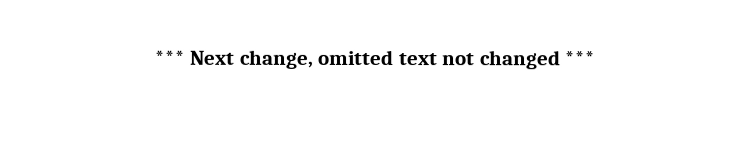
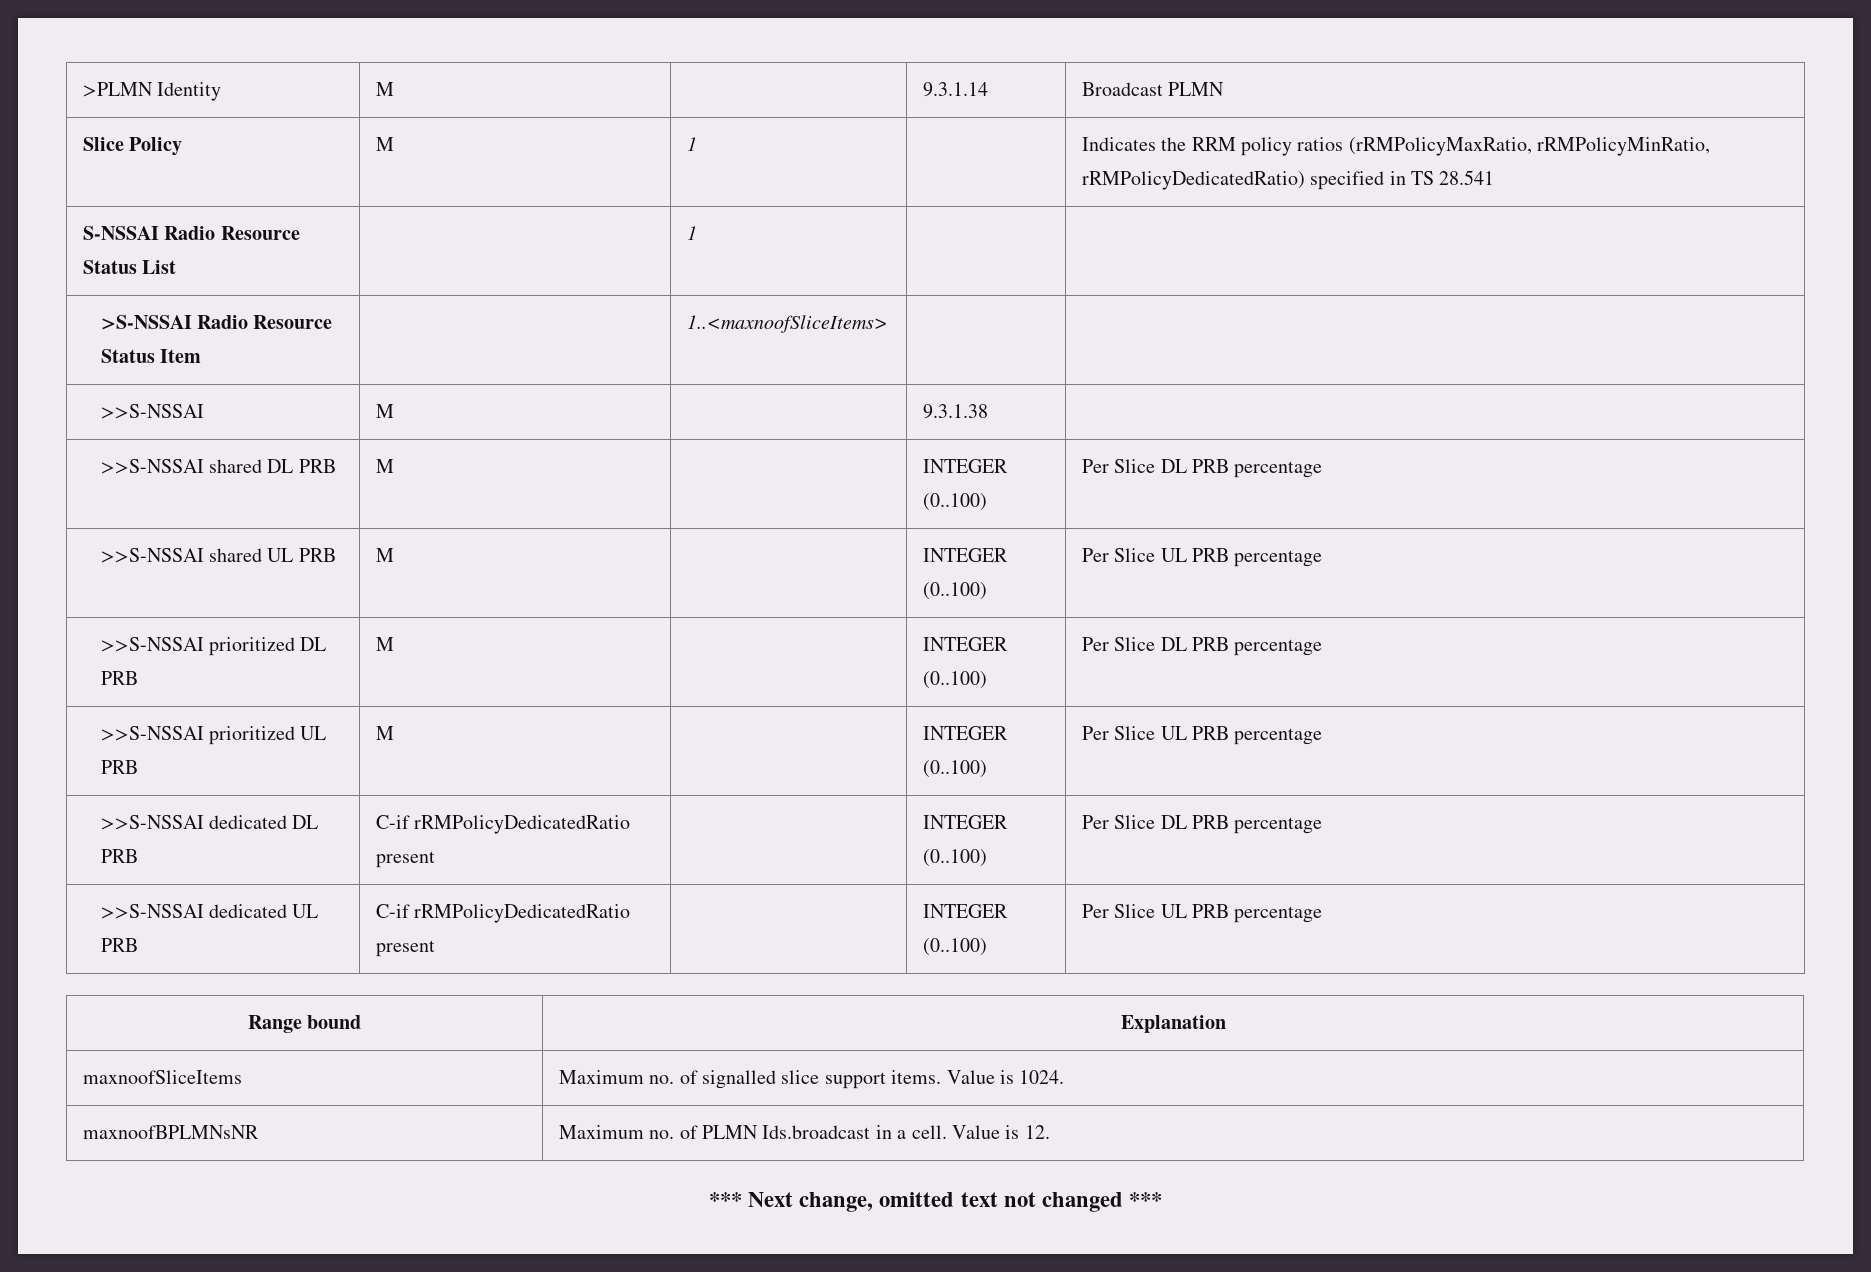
(154, 57) none -> [82,82,222,101] [375,82,394,96] [922,82,988,97] [1081,82,1225,96] [82,137,183,156] [375,137,394,151] [686,137,697,151] [1081,137,1711,156] [1081,170,1495,190] [82,226,300,240] [82,260,177,274] [686,226,697,240] [100,315,333,330] [100,349,202,363] [686,315,888,333] [100,404,204,419] [375,404,394,418] [922,404,988,419] [100,459,336,474] [375,459,394,473] [922,459,1008,473] [922,493,987,511] [1081,459,1323,478] [100,548,336,563] [375,548,394,562] [922,548,1008,562] [922,582,987,600] [1081,548,1323,567] [100,637,327,656] [100,671,138,685] [375,637,394,651] [922,637,1008,651] [922,671,987,689] [1081,637,1323,656] [100,726,327,745] [100,760,138,774] [375,726,394,740] [922,726,1008,740] [922,760,987,778] [1081,726,1323,745] [100,815,319,830] [100,849,138,863] [375,815,631,834] [375,851,435,868] [922,815,1008,829] [922,849,987,867] [1081,815,1323,834] [100,904,319,919] [100,938,138,952] [375,904,631,923] [375,940,435,957] [922,904,1008,918] [922,938,987,956] [1081,904,1323,923] [247,1015,362,1033] [1120,1015,1226,1033] [82,1070,242,1084] [558,1070,1065,1089] [82,1125,259,1139] [558,1125,1050,1139] >PLMN Identity | M | | 9.3.1.14 | Broadcast PLMN // Slice Policy | M | 1 | | Indicates the RRM policy ratios (rRMPolicyMaxRatio, rRMPolicyMinRatio, rRMPolicyDedicatedRatio) specified in TS 28.541 // S-NSSAI Radio Resource Status List | | 1 | | // >S-NSSAI Radio Resource Status Item | | 1..<maxnoofSliceItems> | | // >>S-NSSAI | M | | 9.3.1.38 | // >>S-NSSAI shared DL PRB | M | | INTEGER (0..100) | Per Slice DL PRB percentage // >>S-NSSAI shared UL PRB | M | | INTEGER (0..100) | Per Slice UL PRB percentage // >>S-NSSAI prioritized DL PRB | M | | INTEGER (0..100) | Per Slice DL PRB percentage // >>S-NSSAI prioritized UL PRB | M | | INTEGER (0..100) | Per Slice UL PRB percentage // >>S-NSSAI dedicated DL PRB | C-if rRMPolicyDedicatedRatio present | | INTEGER (0..100) | Per Slice DL PRB percentage // >>S-NSSAI dedicated UL PRB | C-if rRMPolicyDedicatedRatio present | | INTEGER (0..100) | Per Slice UL PRB percentage // Range bound | Explanation // maxnoofSliceItems | Maximum no. of signalled slice support items. Value is 1024. // maxnoofBPLMNsNR | Maximum no. of PLMN Ids.broadcast in a cell. Value is 12. //

